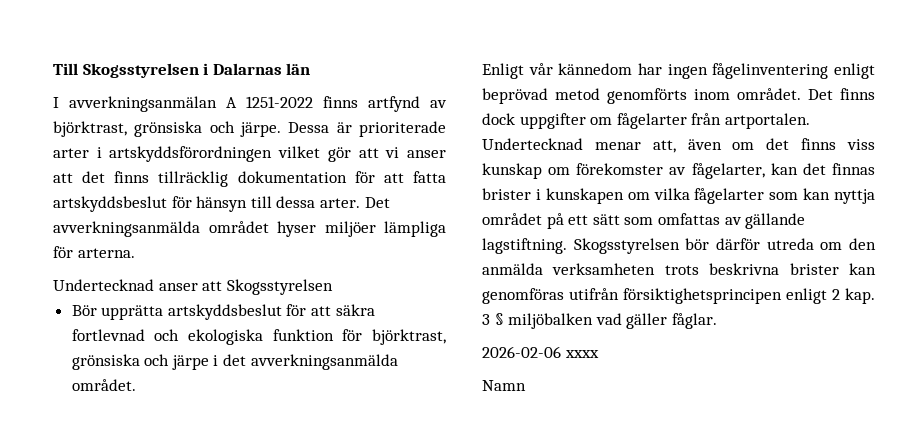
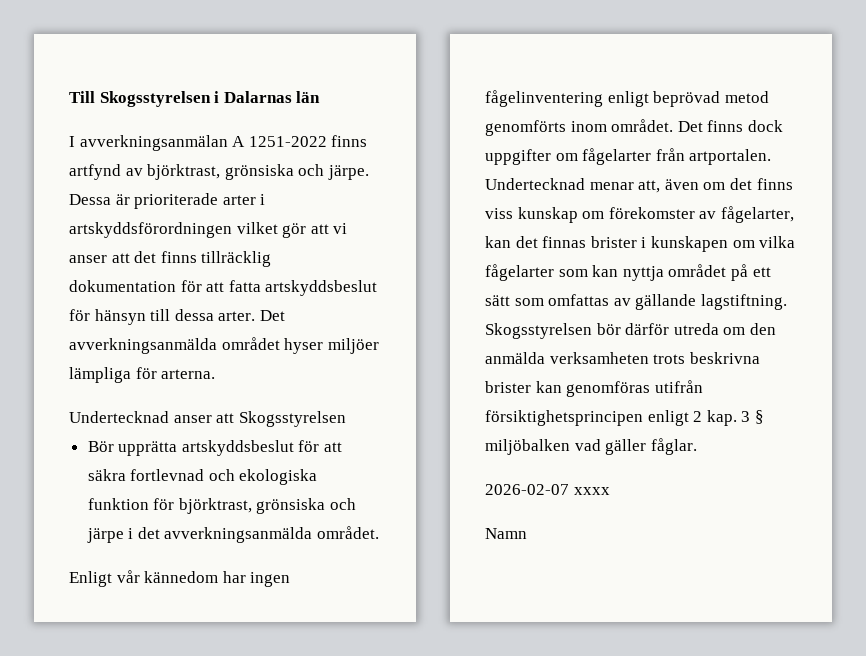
[482,346,561,358] 2026-02-06 -> [485,484,569,495] 2026-02-07

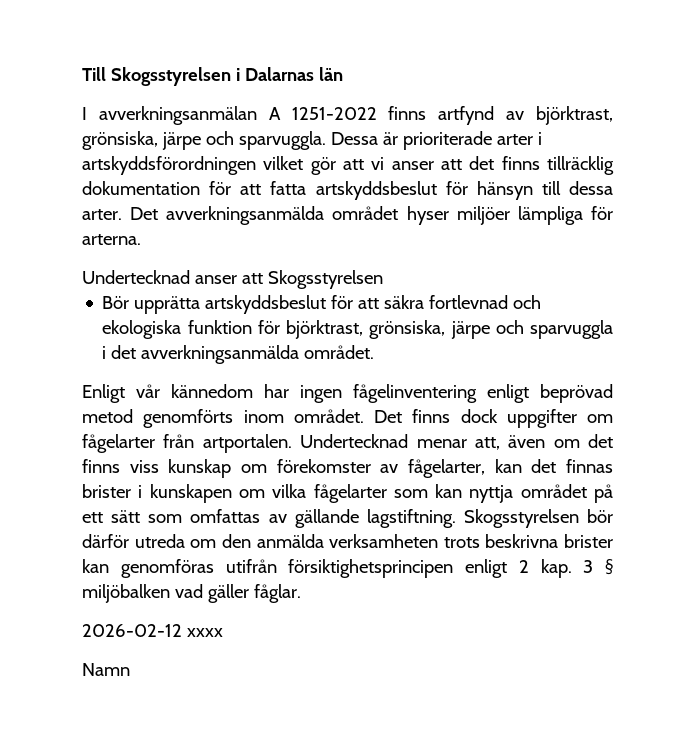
[224,164,369,180] grönsiska och järpe. -> [82,131,326,150] grönsiska, järpe och sparvuggla.
[256,498,357,514] [86,528,124,543] grönsiska och järpe -> [369,320,613,339] grönsiska, järpe och sparvuggla
[485,484,569,495] 2026-02-07 -> [82,624,182,637] 2026-02-12

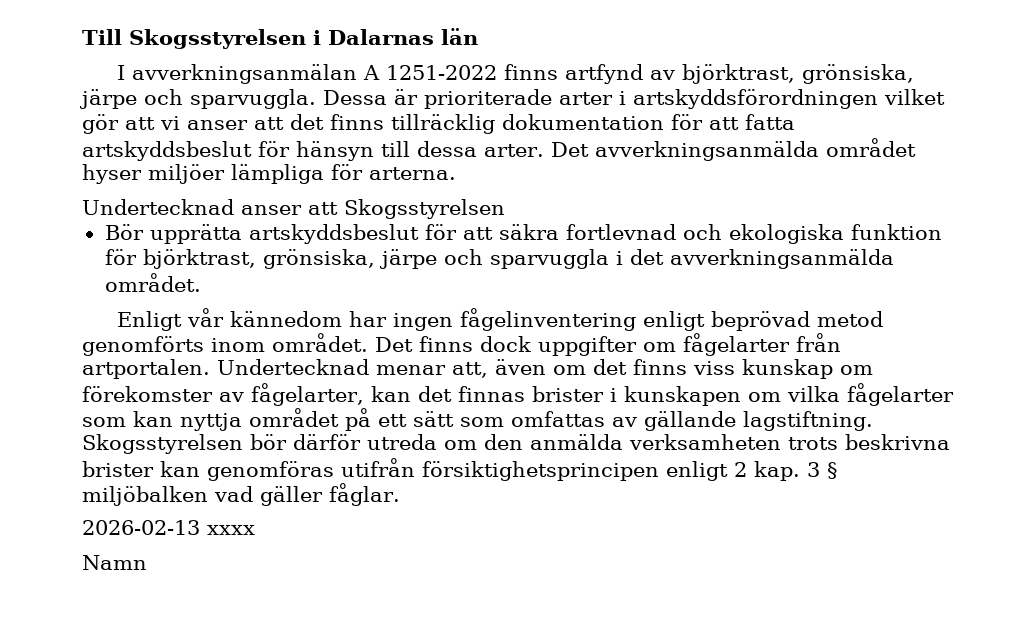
[82,624,182,637] 2026-02-12 -> [82,520,200,535] 2026-02-13

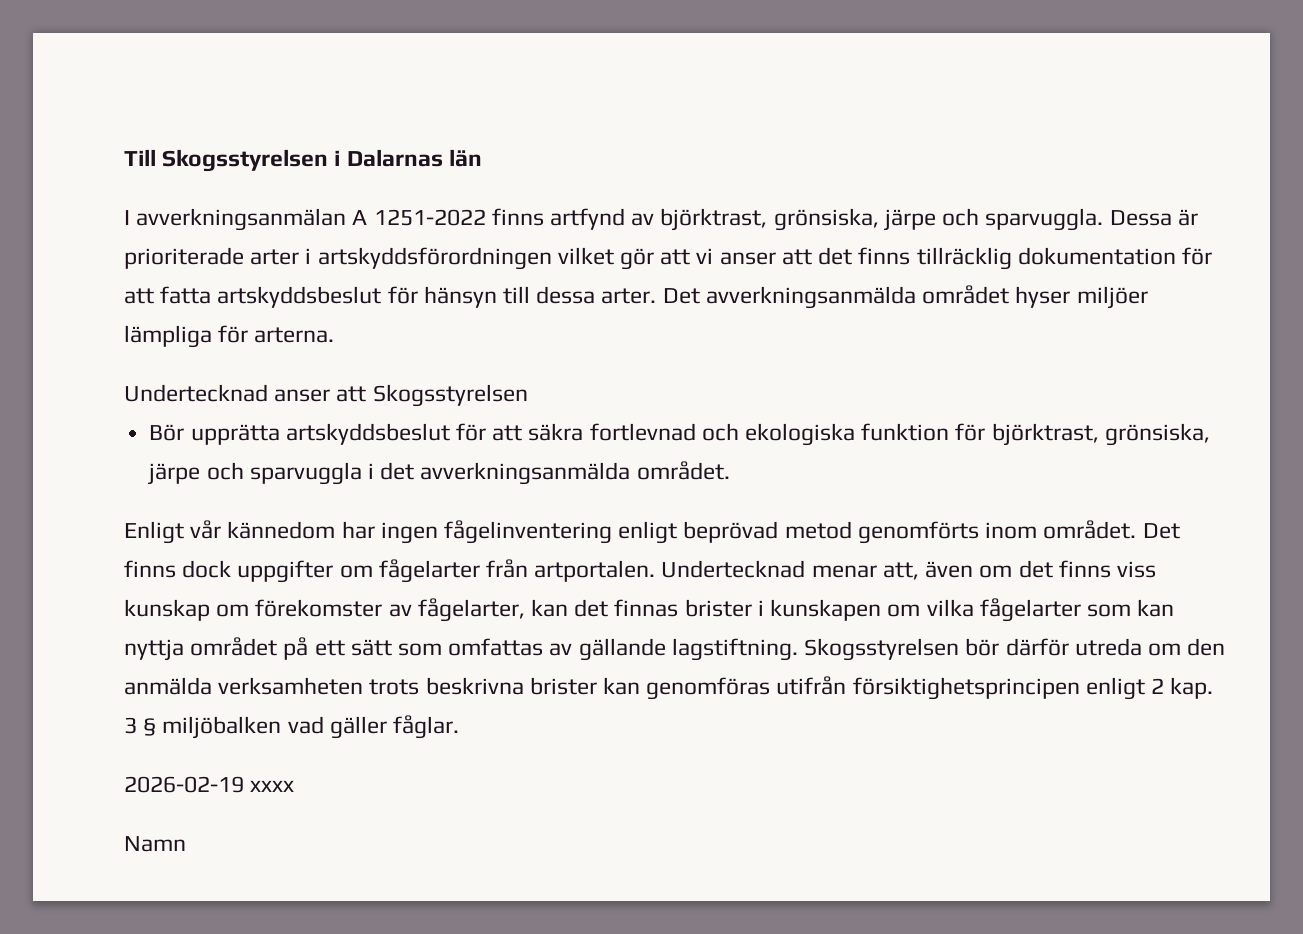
[82,520,200,535] 2026-02-13 -> [124,776,244,793] 2026-02-19

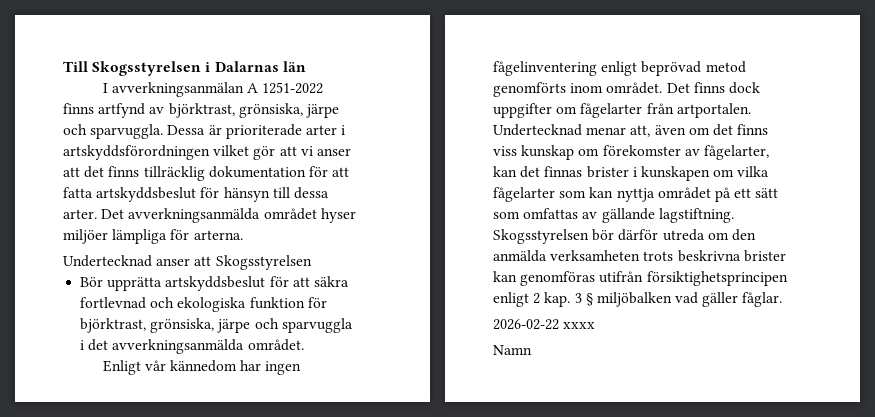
[124,776,244,793] 2026-02-19 -> [493,319,559,330] 2026-02-22

